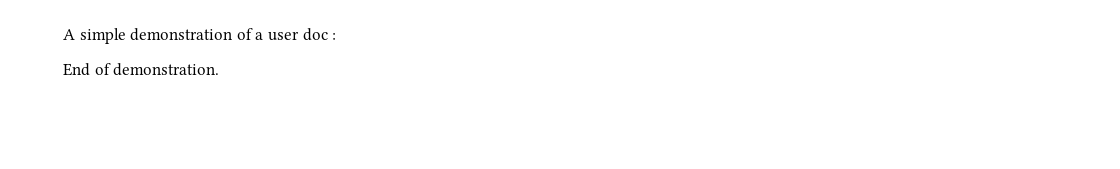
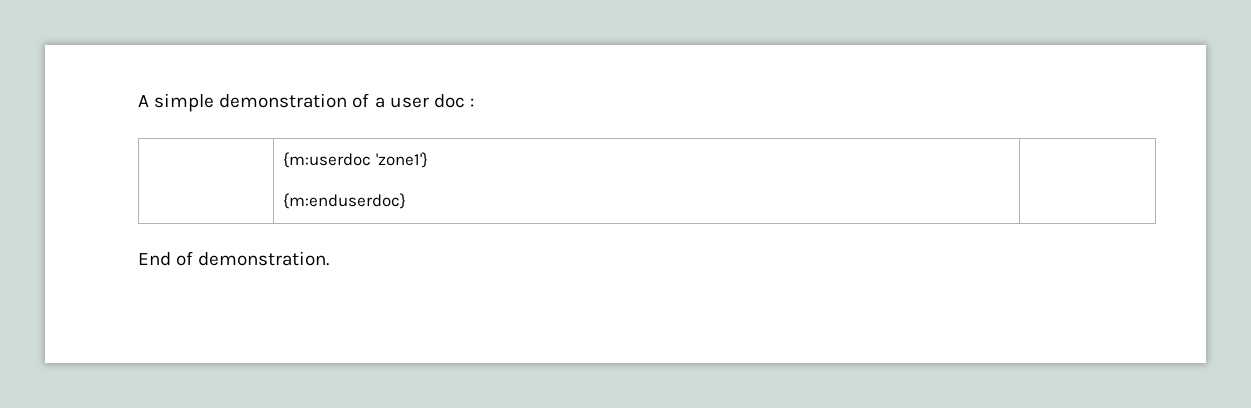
(337, 36) none -> [283,152,429,168] [283,193,407,209] // | {m:userdoc 'zone1'} // {m:enduserdoc} |

